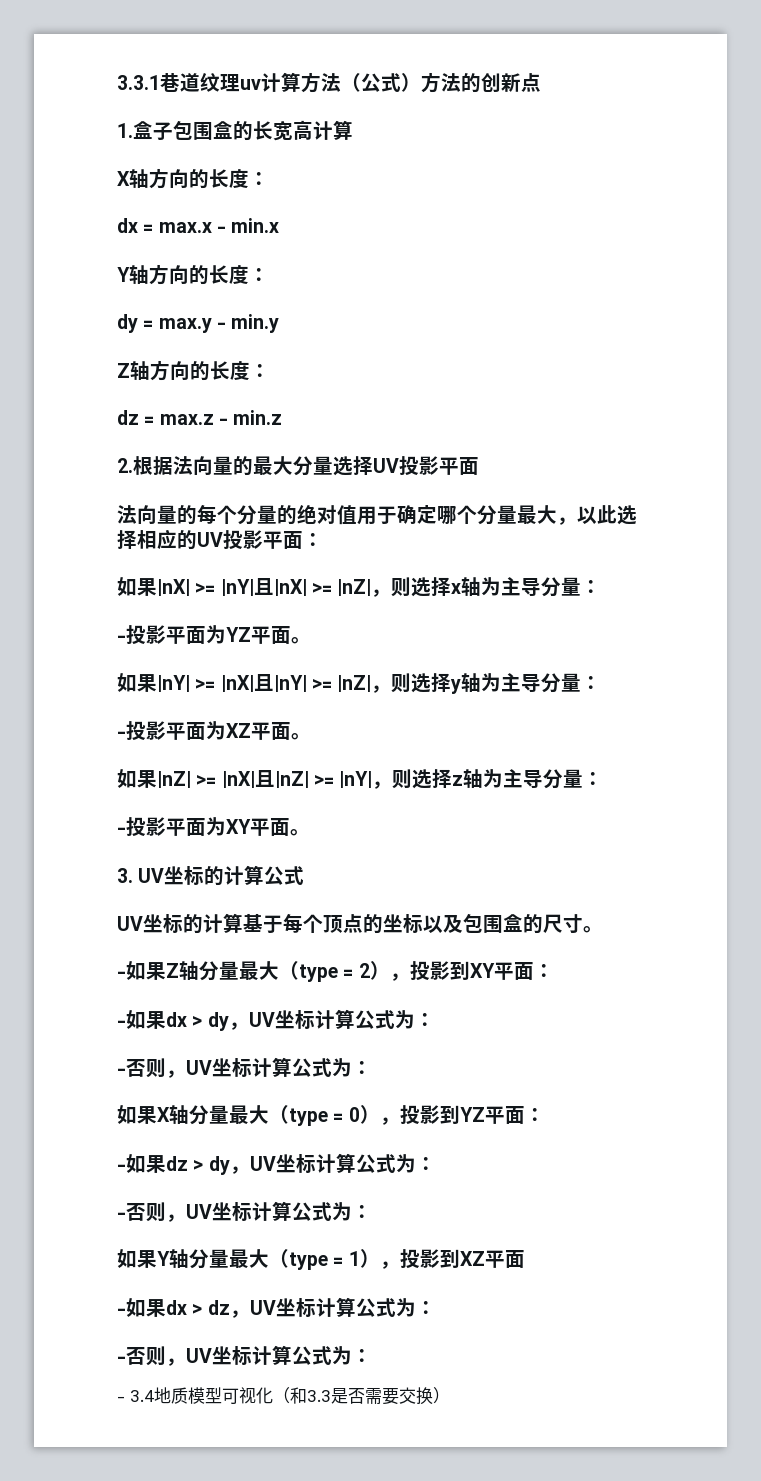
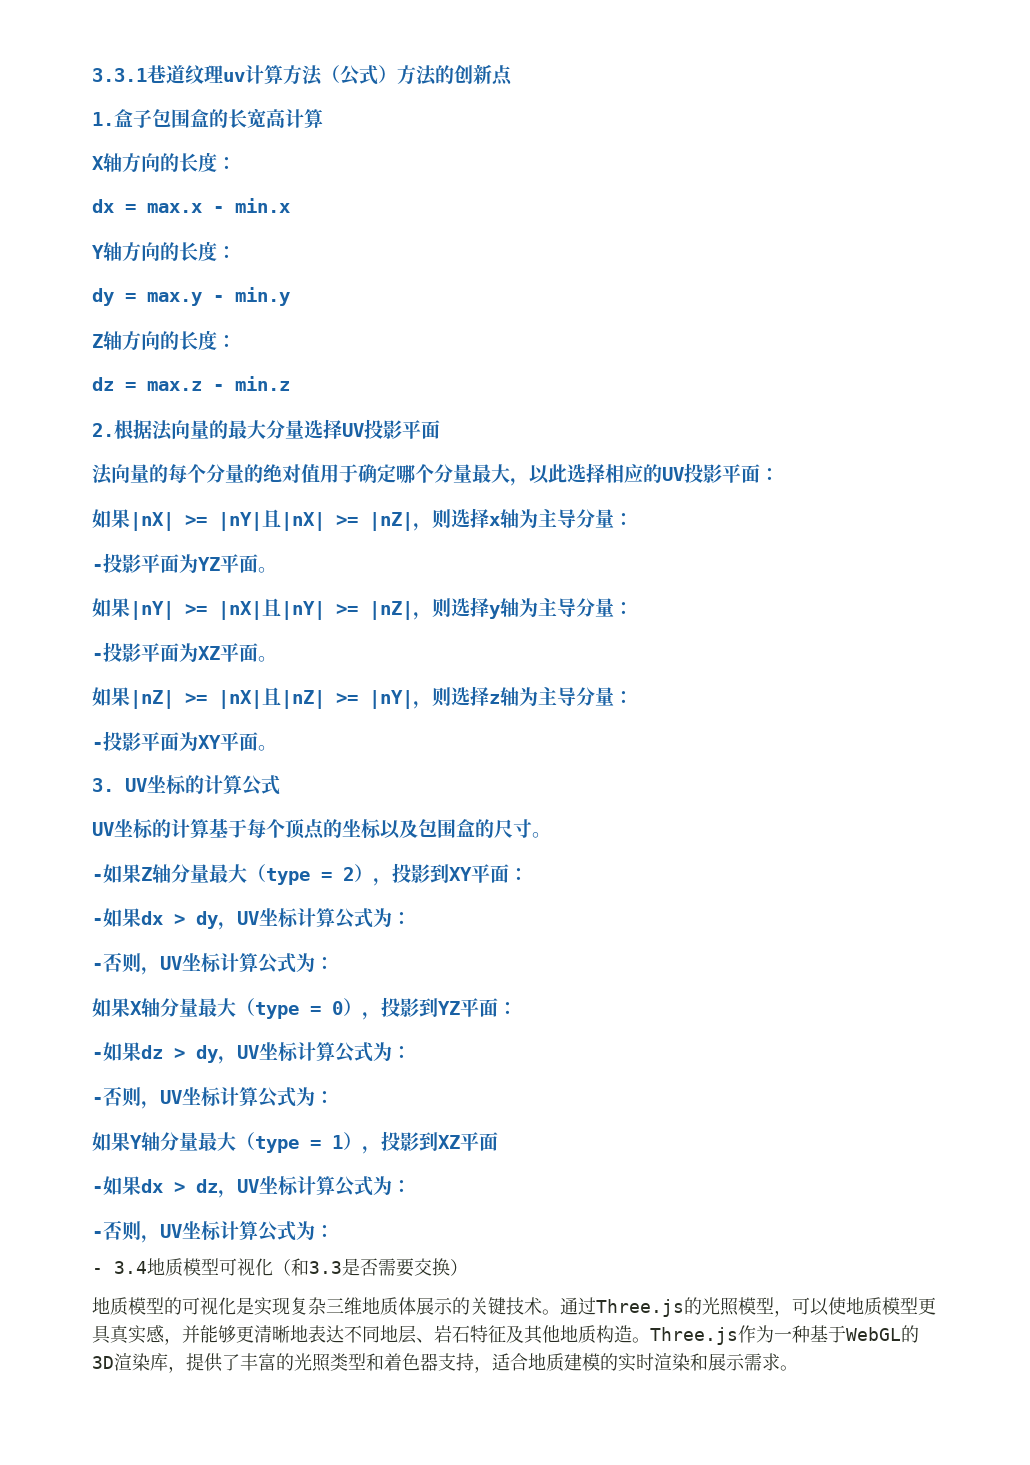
(450, 1395) none -> [92,1297,936,1317] [92,1325,919,1345] [92,1353,798,1373] // 地质模型的可视化是实现复杂三维地质体展示的关键技术。通过Three.js的光照模型，可以使地质模型更具真实感，并能够更清晰地表达不同地层、岩石特征及其他地质构造。Three.js作为一种基于WebGL的3D渲染库，提供了丰富的光照类型和着色器支持，适合地质建模的实时渲染和展示需求。

